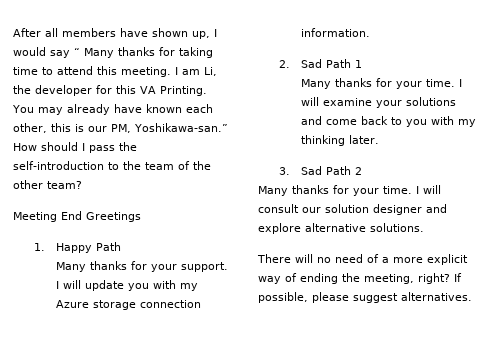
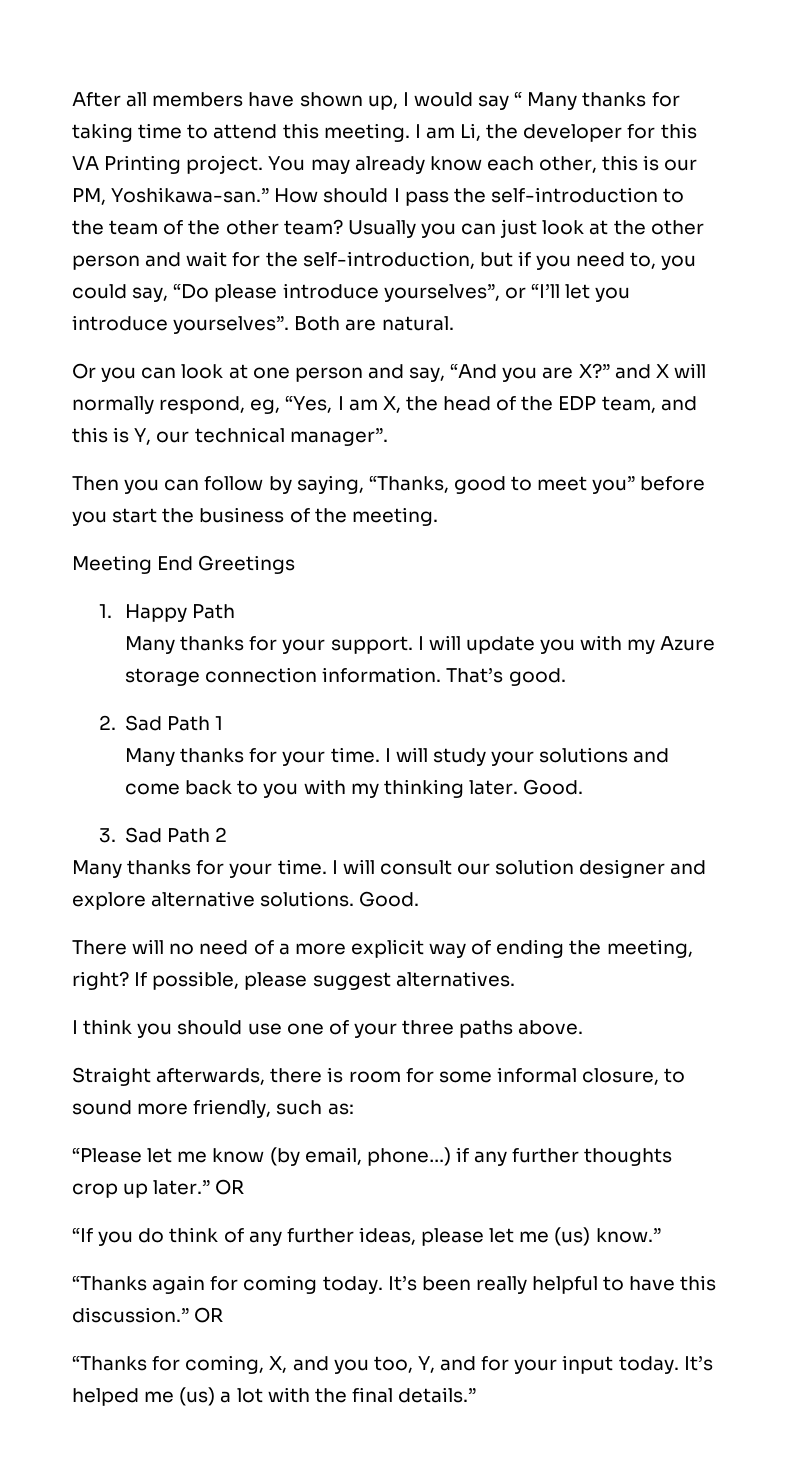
[160,86,207,96] Printing. -> [104,155,264,174] Printing project.
[113,104,182,113] have known -> [429,156,482,171] know
(82, 185) none -> [347,219,704,238] [72,251,697,270] [72,283,631,302] [72,315,454,334] [72,363,706,382] [72,395,697,414] [72,427,388,446] [72,475,706,494] [72,507,438,526] Usually you can just look at the other person and wait for the self-introduction, but if you need to, you could say, “Do please introduce yourselves”, or “I’ll let you introduce yourselves”. Both are natural. // Or you can look at one person and say, “And you are X?” and X will normally respond, eg, “Yes, I am X, the head of the EDP team, and this is Y, our technical manager”. // Then you can follow by saying, “Thanks, good to meet you” before you start the business of the meeting.
(370, 32) none -> [446,667,566,686] That’s good.
[322,98,372,106] examine -> [432,748,486,766] study
(379, 139) none -> [523,779,584,795] Good.
(424, 227) none -> [359,891,420,907] Good.
(472, 296) none -> [72,1019,584,1038] [72,1067,686,1086] [72,1099,354,1118] [72,1147,673,1166] [72,1179,245,1198] [72,1227,661,1246] [72,1275,717,1294] [72,1307,224,1323] [72,1355,713,1374] [72,1387,477,1406] // I think you should use one of your three paths above. // Straight afterwards, there is room for some informal closure, to sound more friendly, such as: // “Please let me know (by email, phone…) if any further thoughts crop up later.” OR // “If you do think of any further ideas, please let me (us) know.” // “Thanks again for coming today. It’s been really helpful to have this discussion.” OR // “Thanks for coming, X, and you too, Y, and for your input today. It’s helped me (us) a lot with the final details.”

